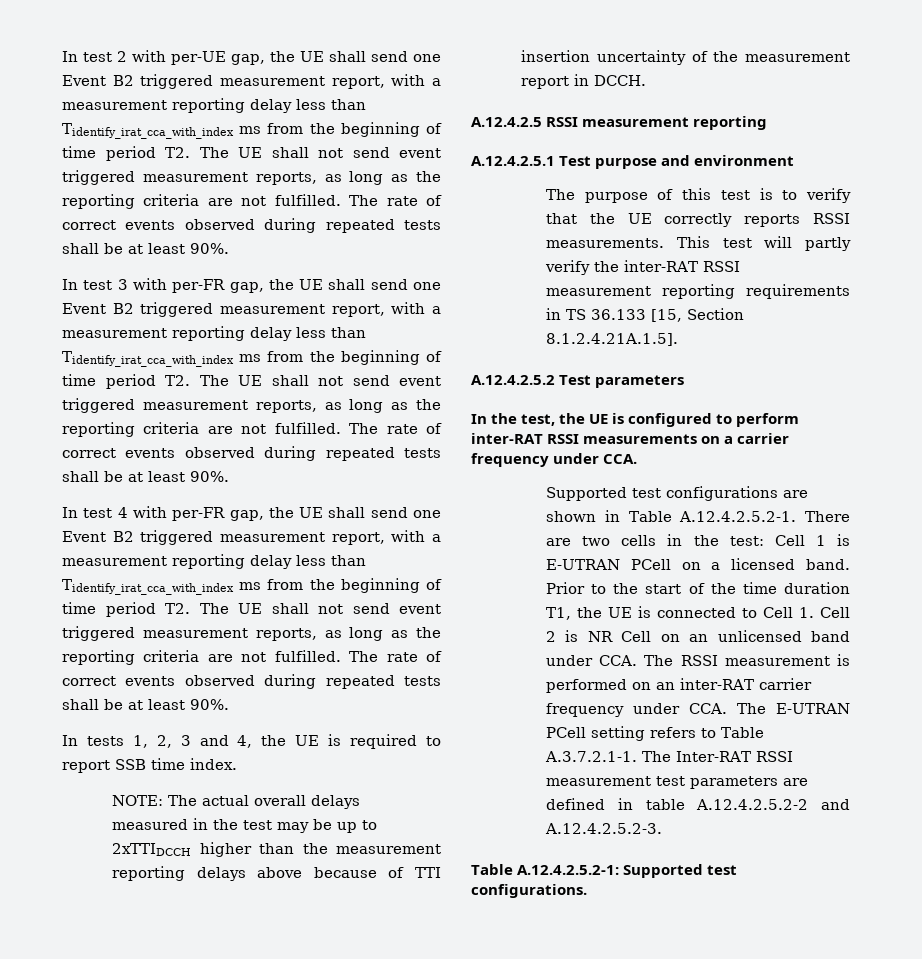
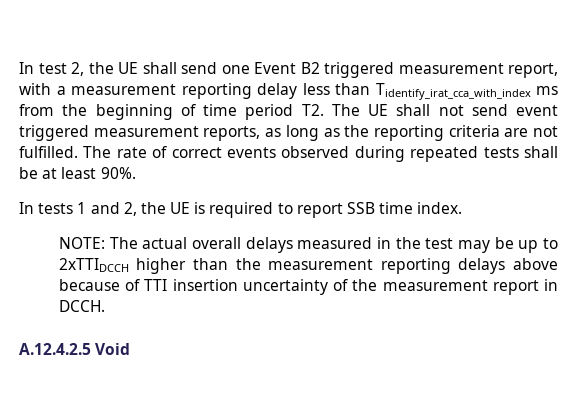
[62,50,441,65] [62,74,442,89] [62,98,366,113] [62,122,442,139] [62,146,441,161] [62,170,441,185] [62,194,442,209] [62,218,441,233] [62,243,229,254] [62,278,442,293] [62,302,442,317] [62,326,366,341] [62,350,442,367] [62,374,441,389] [62,398,441,413] [62,422,442,437] [62,446,441,461] [62,471,229,482] [62,506,264,521] In test 2 with per-UE gap, the UE shall send one Event B2 triggered measurement report, with a measurement reporting delay less than Tidentify_irat_cca_with_index ms from the beginning of time period T2. The UE shall not send event triggered measurement reports, as long as the reporting criteria are not fulfilled. The rate of correct events observed during repeated tests shall be at least 90%. // In test 3 with per-FR gap, the UE shall send one Event B2 triggered measurement report, with a measurement reporting delay less than Tidentify_irat_cca_with_index ms from the beginning of time period T2. The UE shall not send event triggered measurement reports, as long as the reporting criteria are not fulfilled. The rate of correct events observed during repeated tests shall be at least 90%. // In test 4 with per-FR gap, -> [19,62,84,76] In test 2,
[132,735,253,748] 1, 2, 3 and 4, -> [77,202,137,216] 1 and 2,
[546,116,768,130] [471,155,795,169] [546,188,851,203] [546,213,850,227] [546,236,851,251] [545,260,741,275] [546,284,850,299] [546,308,745,322] [546,333,679,346] [471,375,685,388] [471,413,800,427] [471,433,790,444] [471,453,638,467] [546,486,809,501] [546,510,850,522] [546,534,850,546] [546,558,850,570] [546,582,850,594] [546,606,850,620] [546,630,850,642] [546,654,850,666] [546,678,813,693] [546,703,850,717] [546,726,765,741] [545,751,794,762] [546,776,809,789] [546,798,850,810] [545,823,663,834] [471,864,738,878] [471,884,587,898] RSSI measurement reporting // A.12.4.2.5.1 Test purpose and environment // The purpose of this test is to verify that the UE correctly reports RSSI measurements. This test will partly verify the inter-RAT RSSI measurement reporting requirements in TS 36.133 [15, Section 8.1.2.4.21A.1.5]. // A.12.4.2.5.2 Test parameters // In the test, the UE is configured to perform inter-RAT RSSI measurements on a carrier frequency under CCA. // Supported test configurations are shown in Table A.12.4.2.5.2-1. There are two cells in the test: Cell 1 is E-UTRAN PCell on a licensed band. Prior to the start of the time duration T1, the UE is connected to Cell 1. Cell 2 is NR Cell on an unlicensed band under CCA. The RSSI measurement is performed on an inter-RAT carrier frequency under CCA. The E-UTRAN PCell setting refers to Table A.3.7.2.1-1. The Inter-RAT RSSI measurement test parameters are defined in table A.12.4.2.5.2-2 and A.12.4.2.5.2-3. // Table A.12.4.2.5.2-1: Supported test configurations. -> [95,343,131,355] Void

